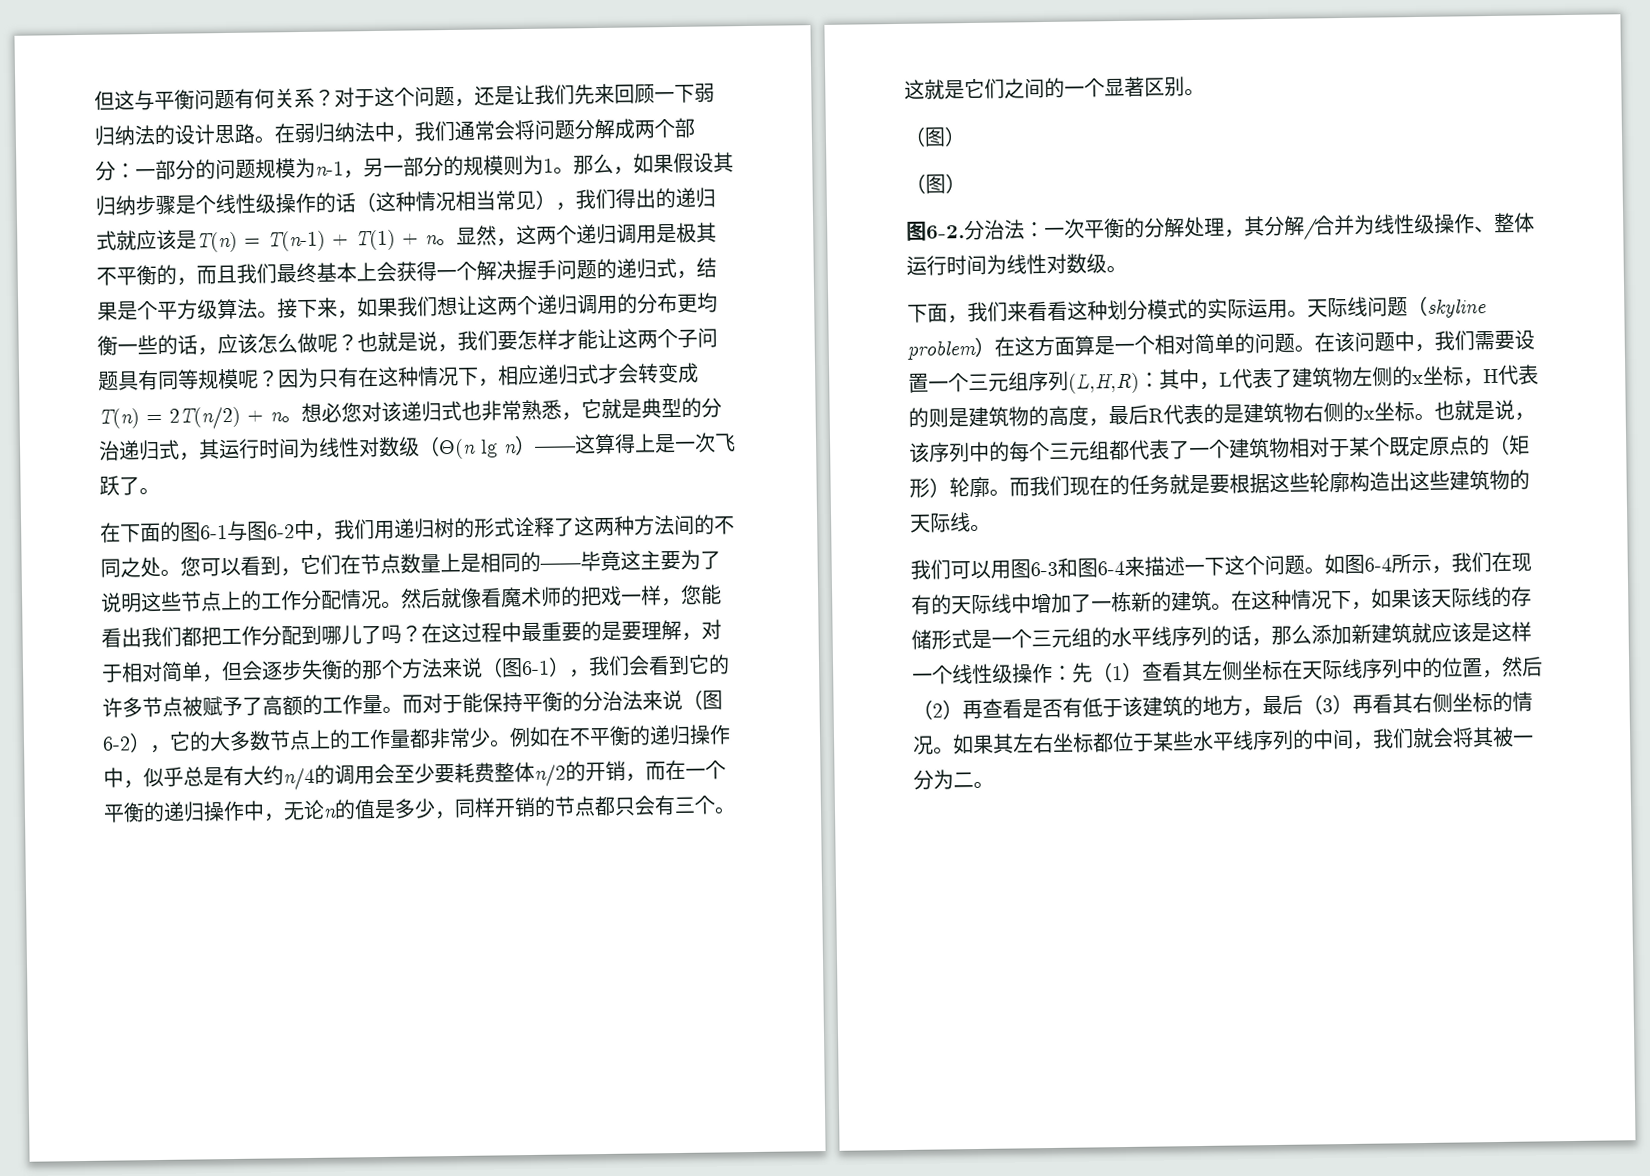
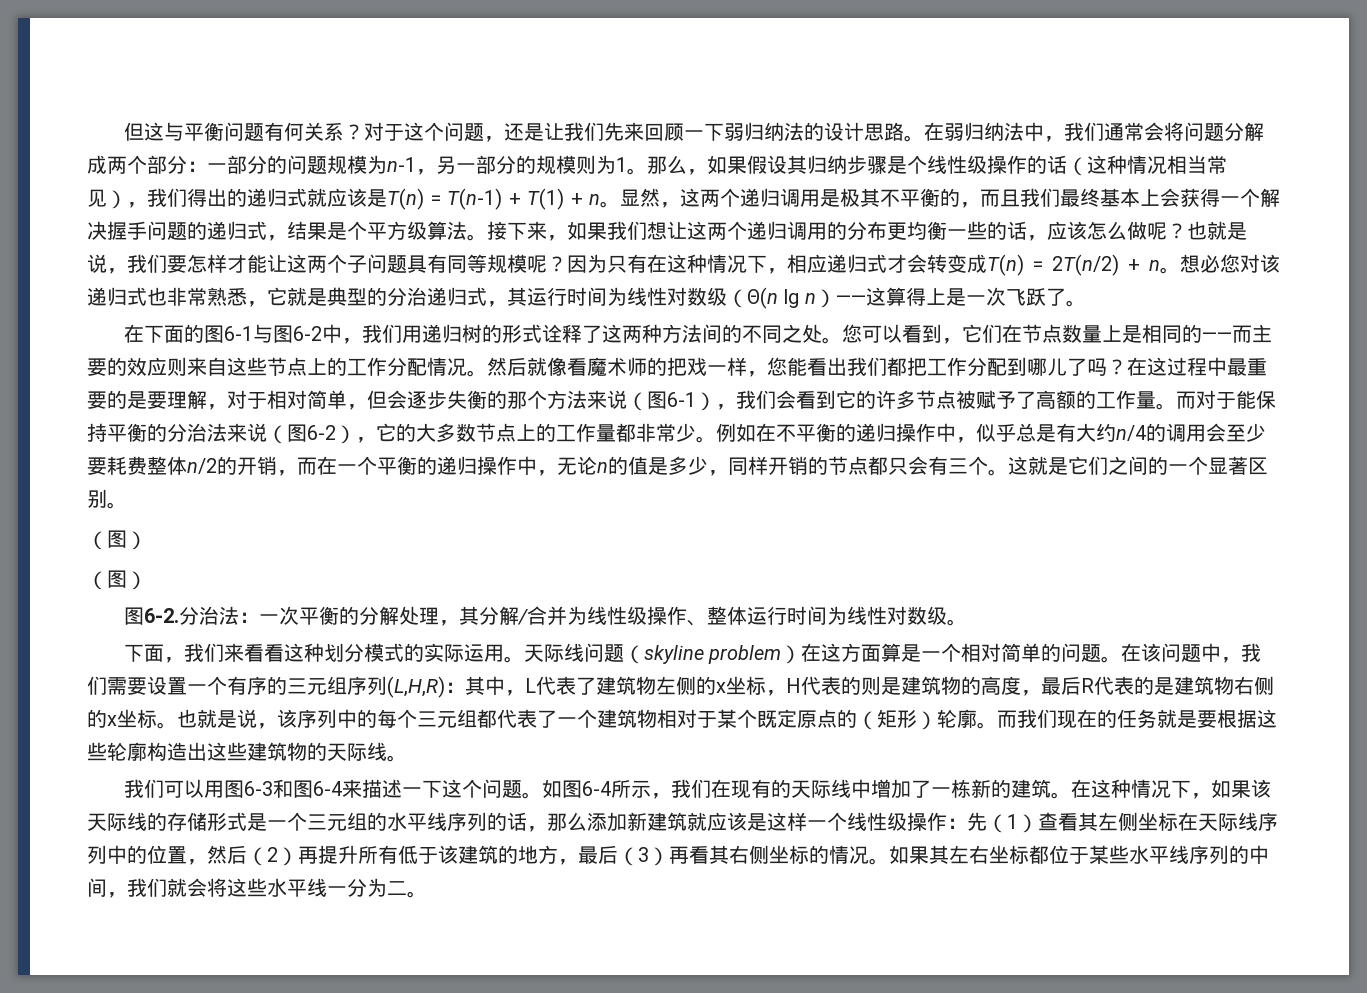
[580,549,721,572] [100,592,142,613] 毕竟这主要为了说明 -> [1231,324,1272,343] [87,357,227,376] 而主要的效应则来自
(969, 383) none -> [227,676,287,695] 有序的
[982,698,1063,719] 查看是否 -> [318,845,378,864] 提升所
[1472,726,1514,748] 其被 -> [227,878,327,897] 这些水平线

